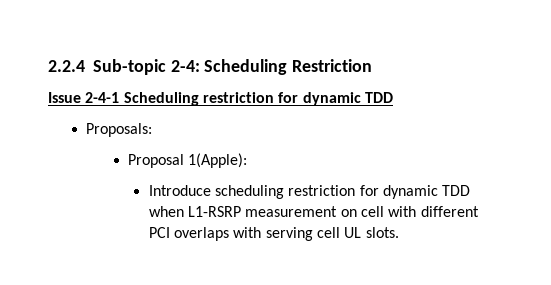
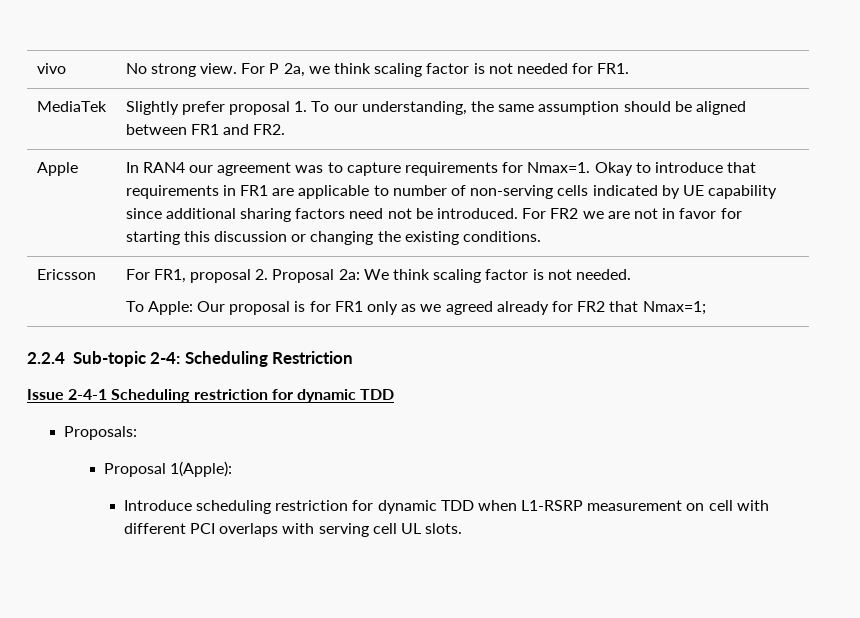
(48, 66) none -> [36,63,66,74] [125,63,630,77] [36,101,107,112] [125,101,746,115] [125,124,286,135] [36,162,78,176] [125,162,757,176] [125,185,778,199] [125,208,742,222] [125,231,542,245] [36,269,96,280] [125,269,631,283] [125,301,706,315] vivo | No strong view. For P 2a, we think scaling factor is not needed for FR1. // MediaTek | Slightly prefer proposal 1. To our understanding, the same assumption should be aligned between FR1 and FR2. // Apple | In RAN4 our agreement was to capture requirements for Nmax=1. Okay to introduce that requirements in FR1 are applicable to number of non-serving cells indicated by UE capability since additional sharing factors need not be introduced. For FR2 we are not in favor for starting this discussion or changing the existing conditions. // Ericsson | For FR1, proposal 2. Proposal 2a: We think scaling factor is not needed. // To Apple: Our proposal is for FR1 only as we agreed already for FR2 that Nmax=1; //

